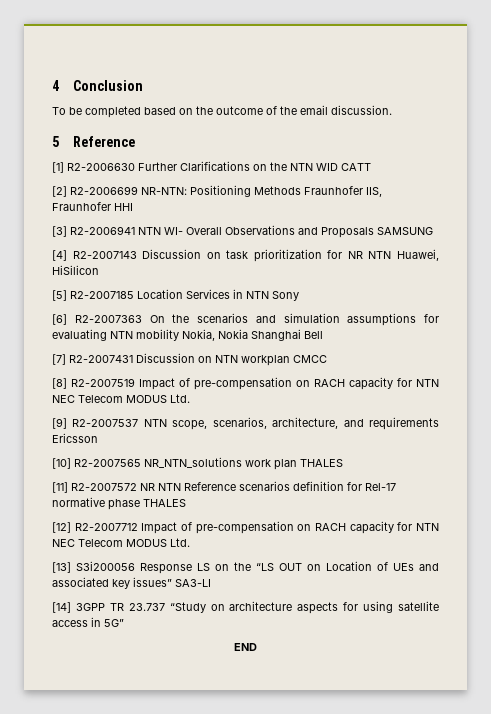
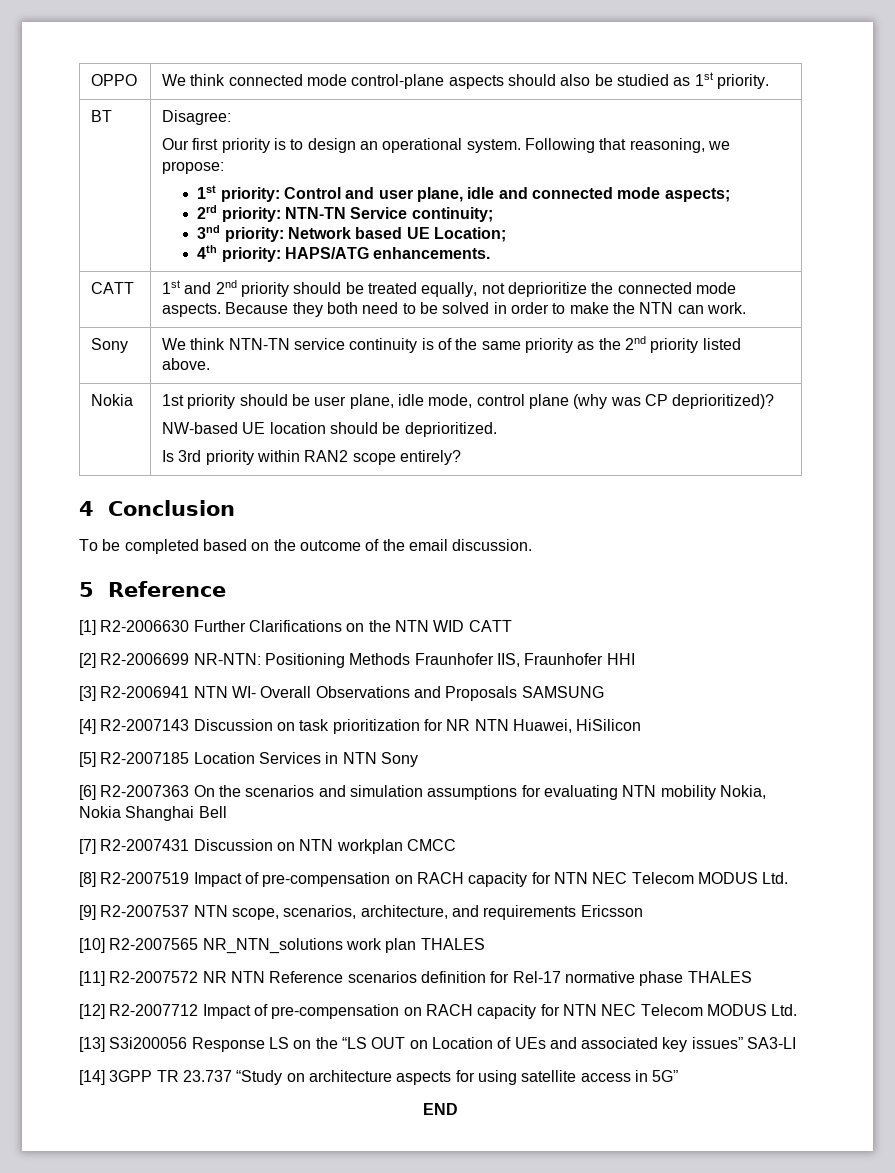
(52, 85) none -> [91,74,138,86] [162,72,769,89] [91,110,113,122] [162,110,232,125] [162,138,730,153] [162,161,225,174] [197,185,730,202] [197,205,493,222] [197,225,507,242] [197,245,491,262] [91,282,135,294] [162,280,736,297] [162,302,746,317] [91,338,129,353] [162,336,741,353] [162,358,211,370] [91,394,134,406] [162,394,775,409] [162,422,497,437] [162,450,462,465] OPPO | We think connected mode control-plane aspects should also be studied as 1st priority. // BT | Disagree: // Our first priority is to design an operational system. Following that reasoning, we propose: // 1st priority: Control and user plane, idle and connected mode aspects; // 2rd priority: NTN-TN Service continuity; // 3nd priority: Network based UE Location; // 4th priority: HAPS/ATG enhancements. // CATT | 1st and 2nd priority should be treated equally, not deprioritize the connected mode aspects. Because they both need to be solved in order to make the NTN can work. // Sony | We think NTN-TN service continuity is of the same priority as the 2nd priority listed above. // Nokia | 1st priority should be user plane, idle mode, control plane (why was CP deprioritized)? // NW-based UE location should be deprioritized. // Is 3rd priority within RAN2 scope entirely? //

